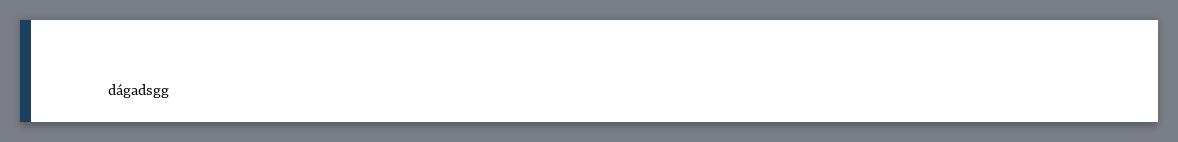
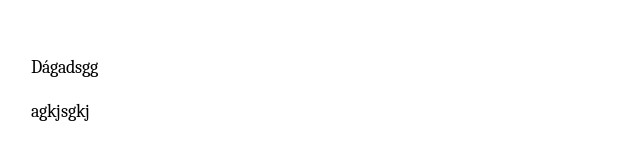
[108,84,169,98] dágadsgg -> [31,59,99,77] [31,103,90,121] Dágadsgg // agkjsgkj

